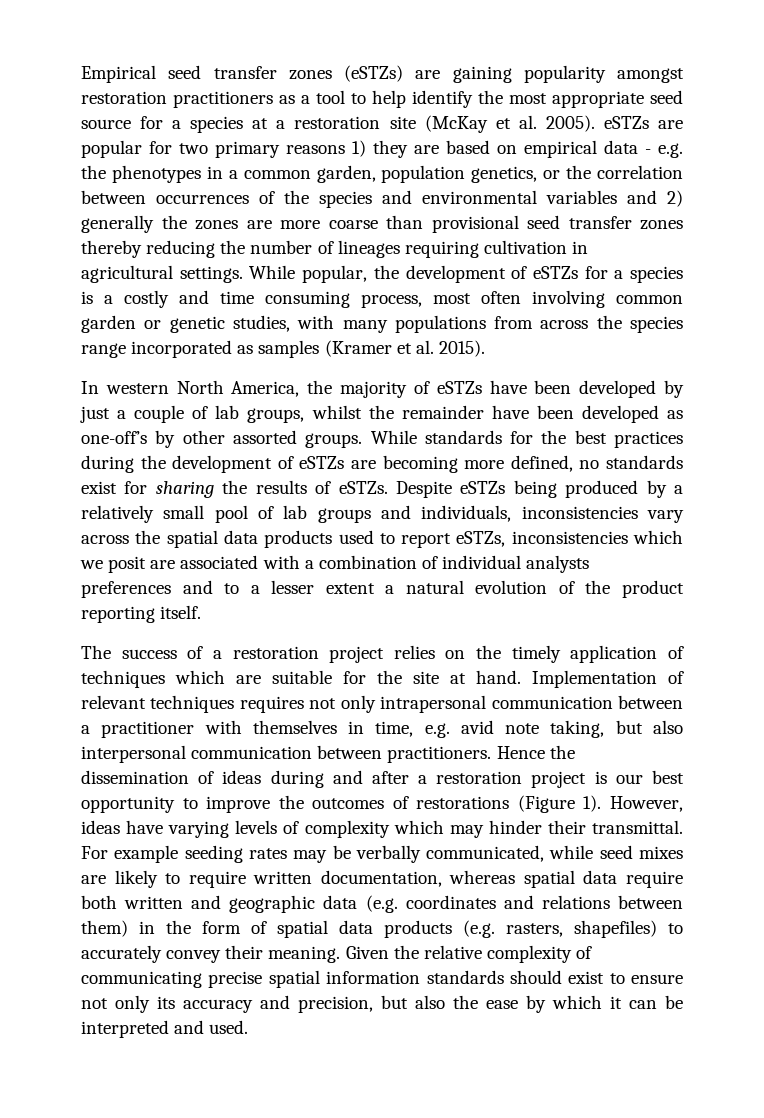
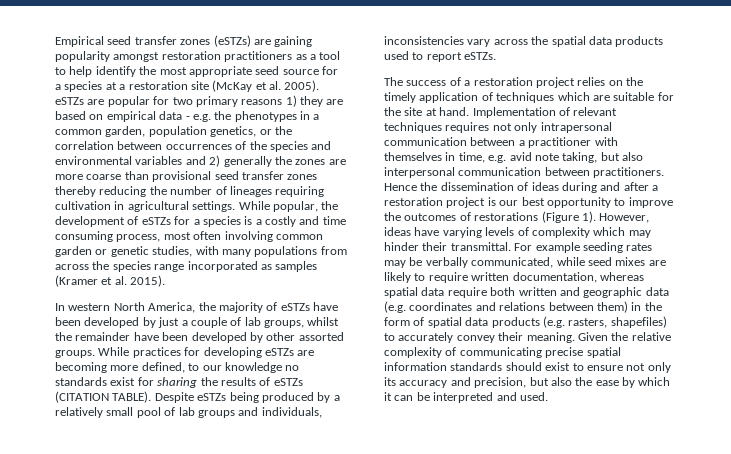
[666,410,683,419] [81,431,147,444] as one-off’s -> (247, 337) none
[424,430,683,448] [81,455,294,473] standards for the best practices during the development of -> [132,347,262,358] practices for developing
(573, 463) none -> [188,362,282,373] to our knowledge
[338,481,388,494] eSTZs. -> [273,378,303,386] [55,391,152,403] eSTZs (CITATION TABLE).
[456,530,683,547] [80,555,590,573] [81,580,684,598] [81,605,202,623] eSTZs, inconsistencies which we posit are associated with a combination of individual analysts preferences and to a lesser extent a natural evolution of the product reporting itself. -> [464,52,497,60] eSTZs.

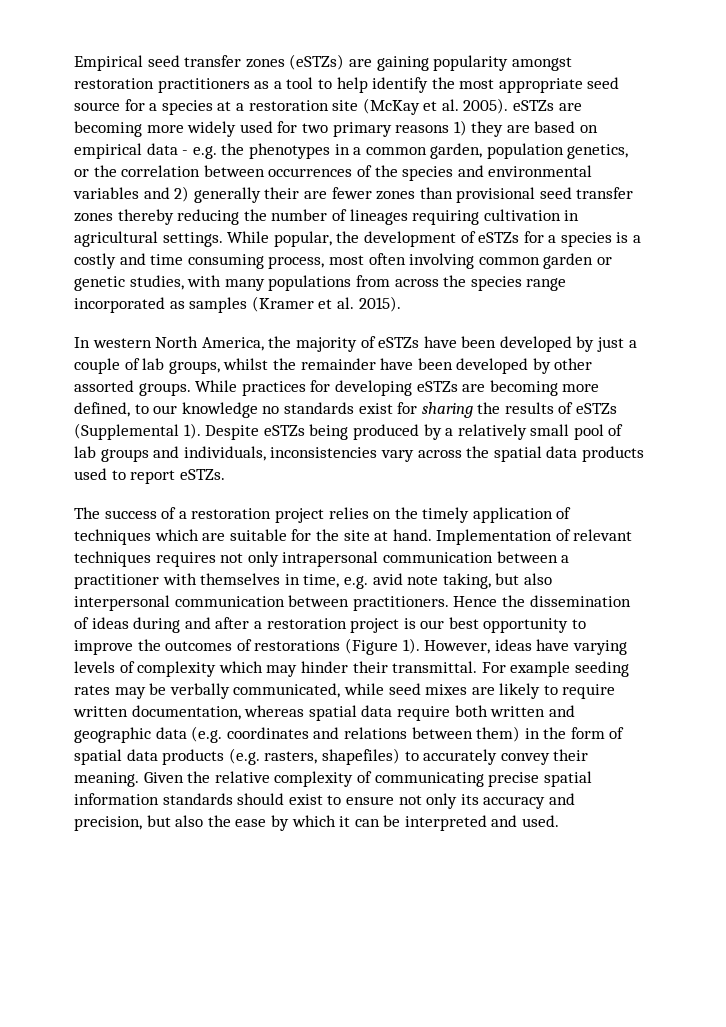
[107,96,150,107] popular -> [74,121,273,137] becoming more widely used
[274,156,346,165] [55,174,122,180] the zones are more coarse -> [264,187,416,200] their are fewer zones
[55,391,152,403] (CITATION TABLE). -> [74,423,201,440] (Supplemental 1).

